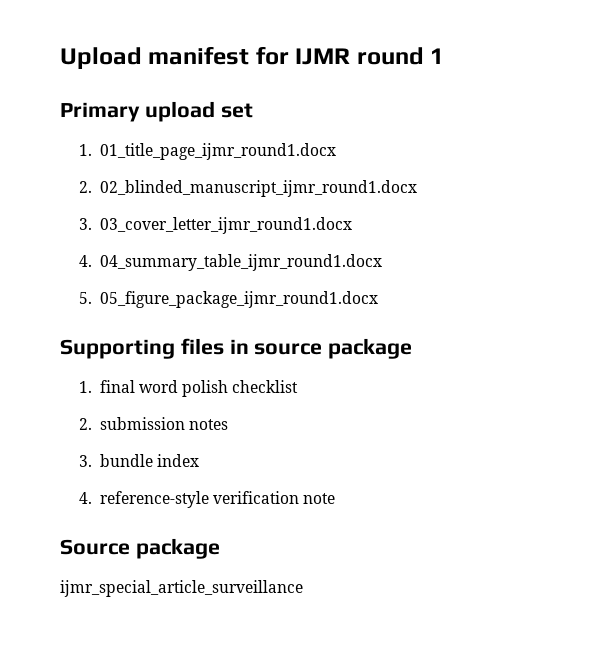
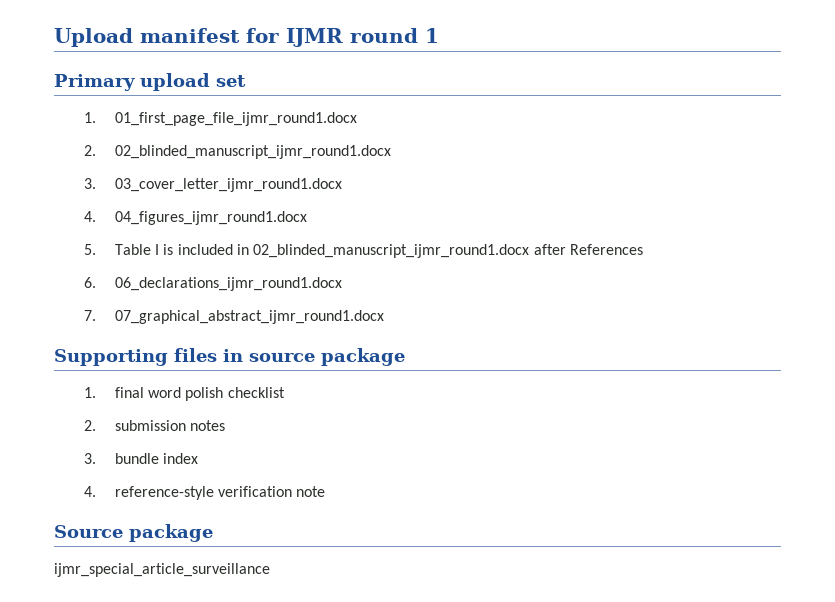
[99,143,336,160] 01_title_page_ijmr_round1.docx -> [114,112,357,126] 01_first_page_file_ijmr_round1.docx
[99,254,382,271] 04_summary_table_ijmr_round1.docx -> [114,211,307,225] 04_figures_ijmr_round1.docx
[99,291,378,308] 05_figure_package_ijmr_round1.docx -> [114,244,643,258] [84,277,342,291] [84,310,384,324] Table I is included in 02_blinded_manuscript_ijmr_round1.docx after References // 6. 06_declarations_ijmr_round1.docx // 7. 07_graphical_abstract_ijmr_round1.docx

